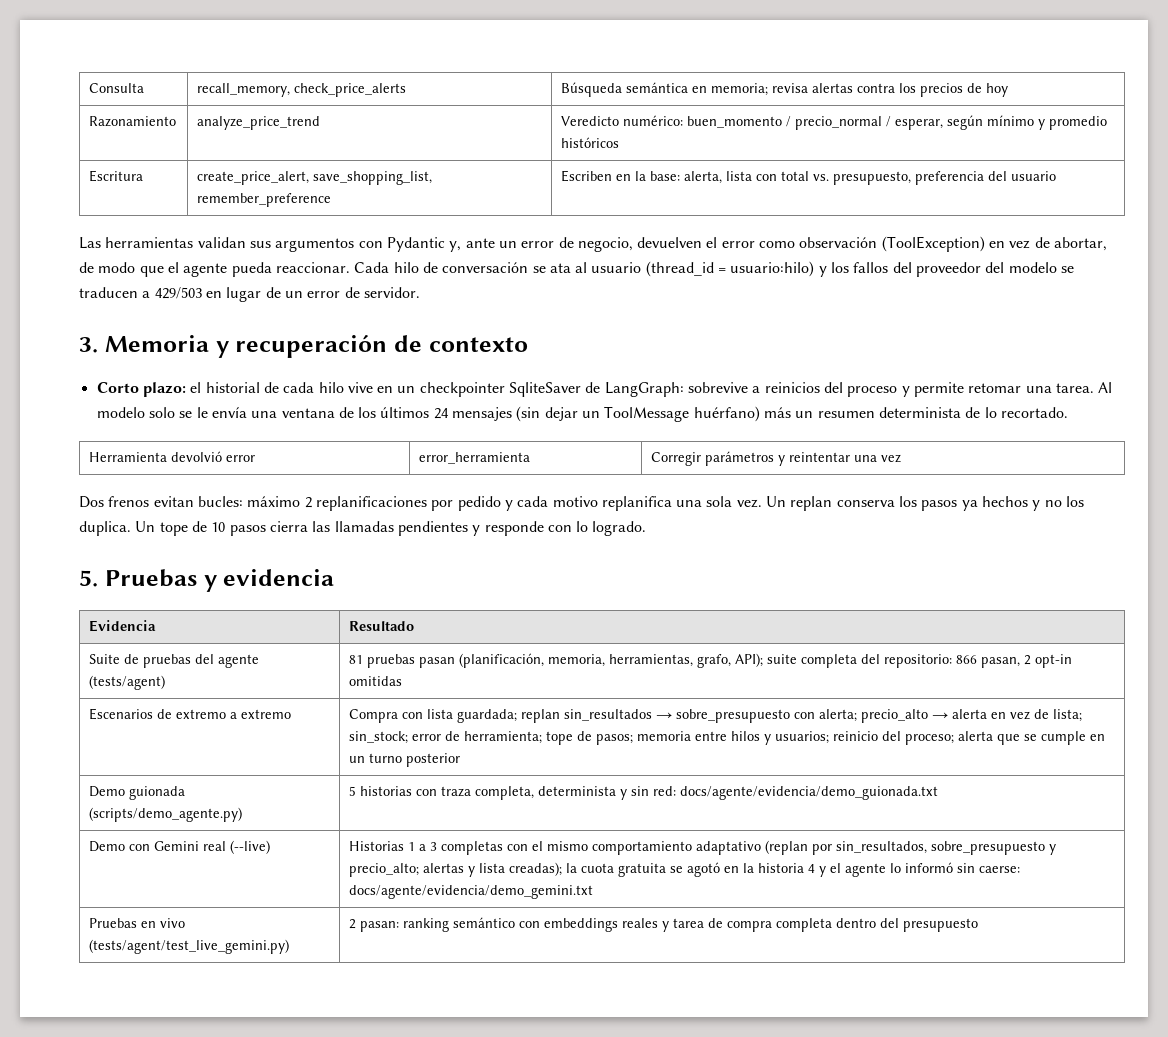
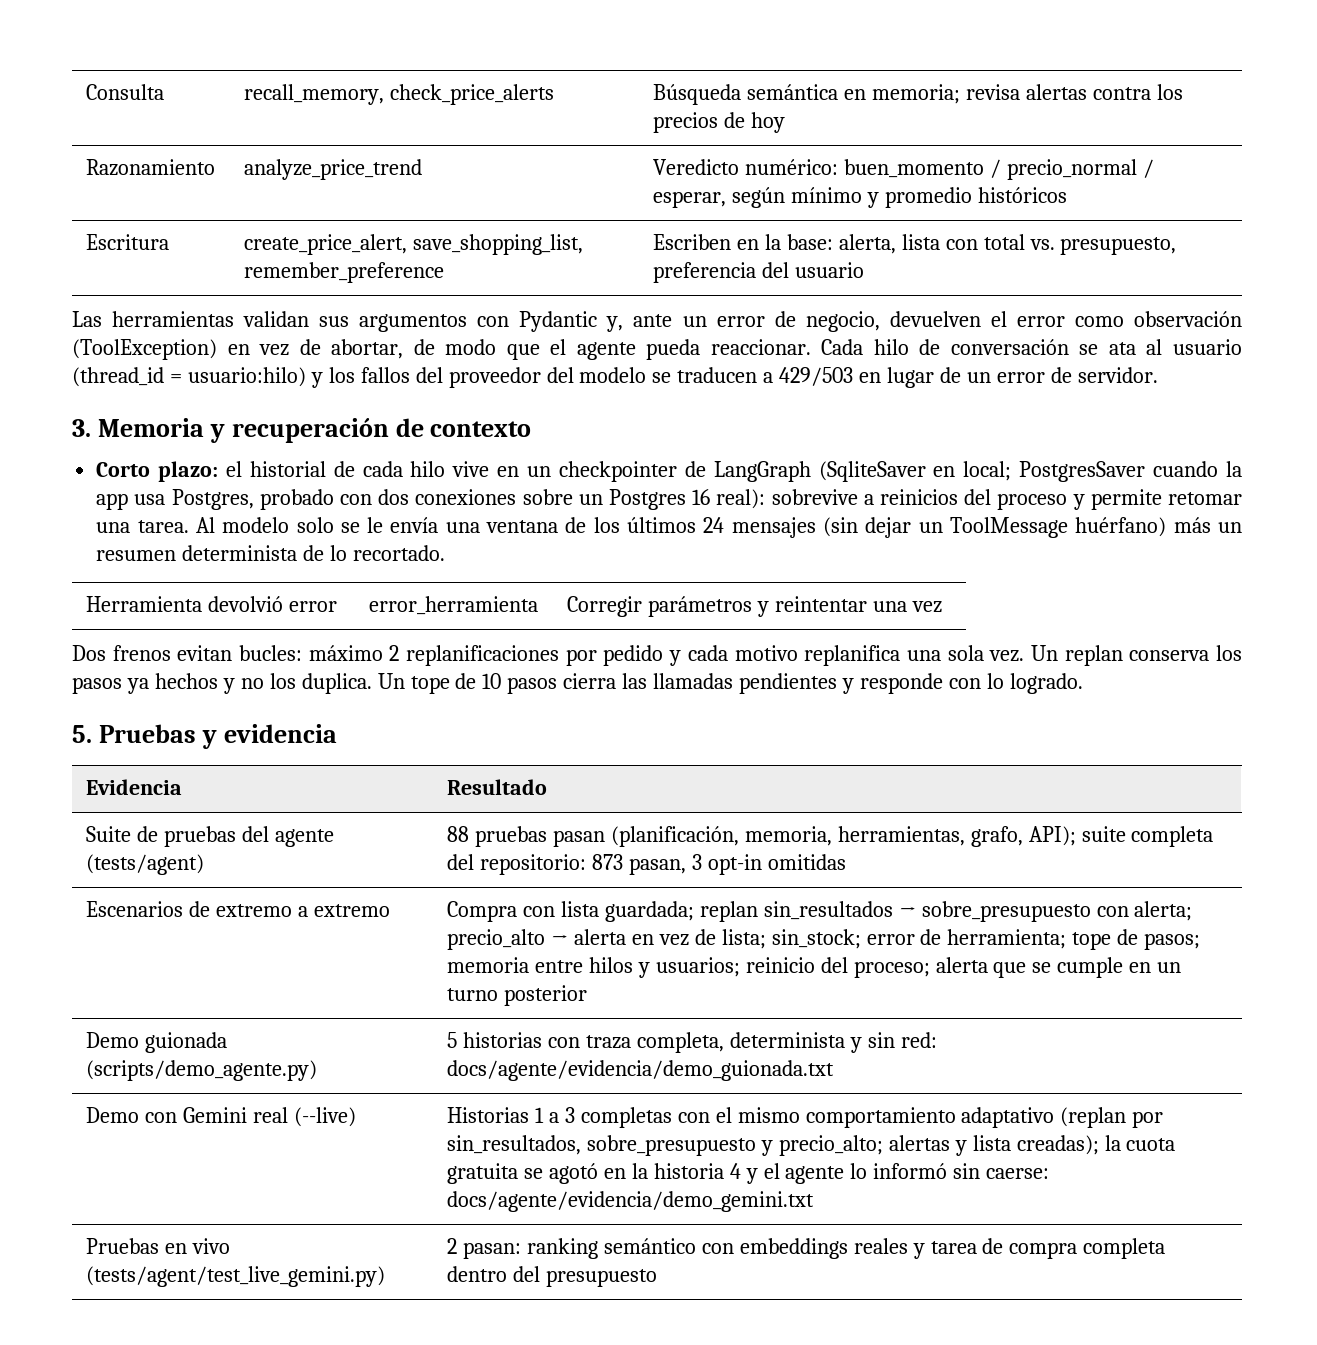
[509,382,684,397] SqliteSaver de LangGraph: -> [684,461,1242,482] [96,489,766,510] de LangGraph (SqliteSaver en local; PostgresSaver cuando la app usa Postgres, probado con dos conexiones sobre un Postgres 16 real):
[349,655,364,664] 81 -> [447,826,470,842] 88
[956,655,1032,668] 866 pasan, 2 -> [591,854,702,875] 873 pasan, 3

